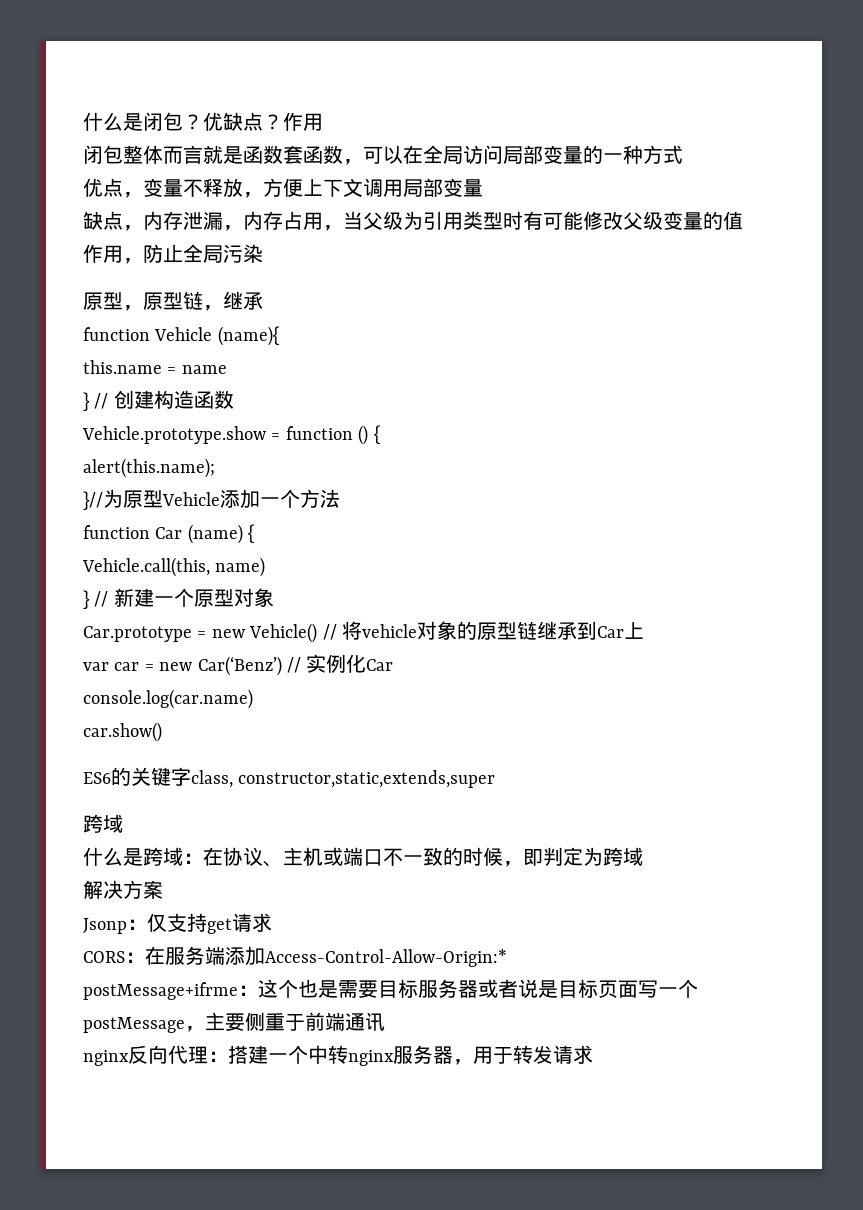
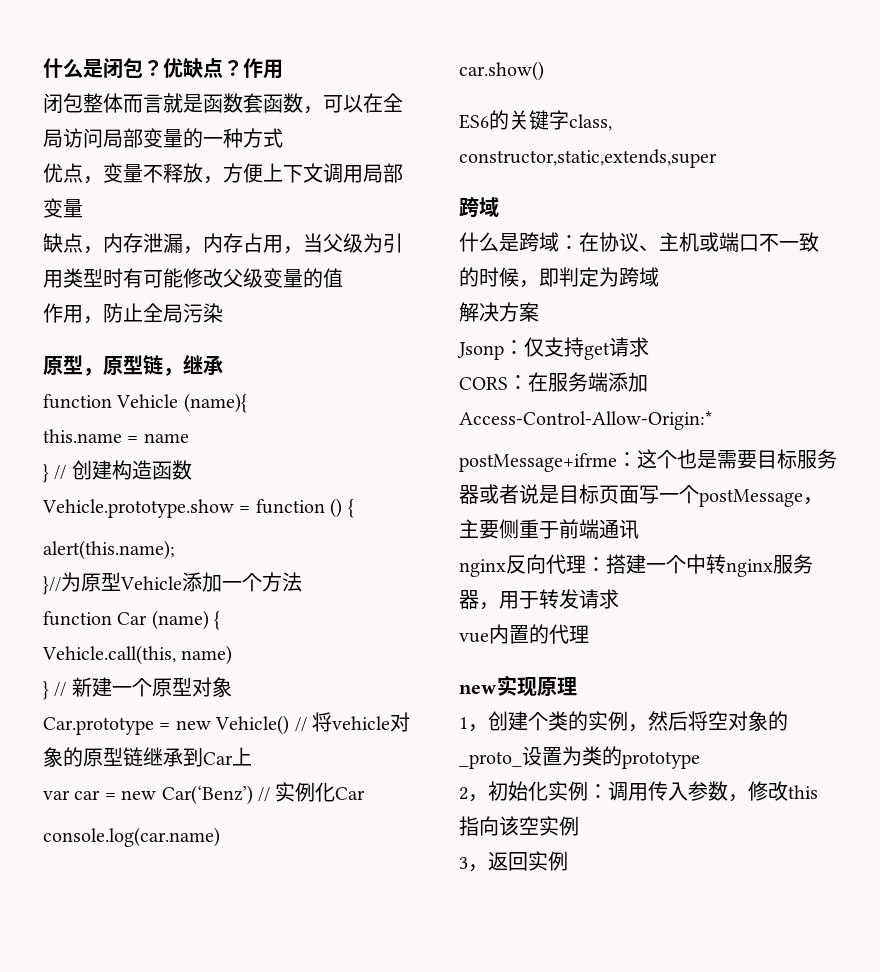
(593, 1054) none -> [459,624,589,644] [459,675,577,697] [459,711,788,732] [459,746,700,769] [459,781,818,802] [459,816,579,836] [459,851,568,872] // vue内置的代理 // new实现原理 // 1，创建个类的实例，然后将空对象的_proto_设置为类的prototype // 2，初始化实例：调用传入参数，修改this指向该空实例 // 3，返回实例

